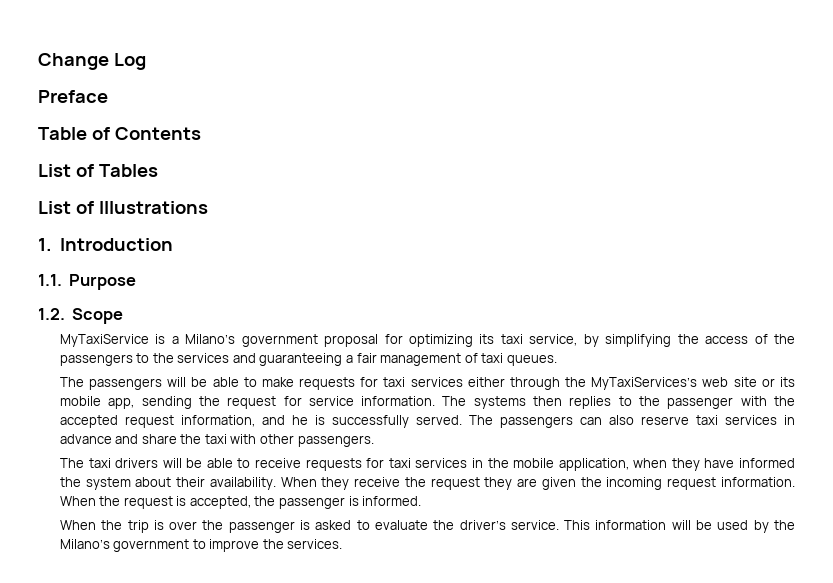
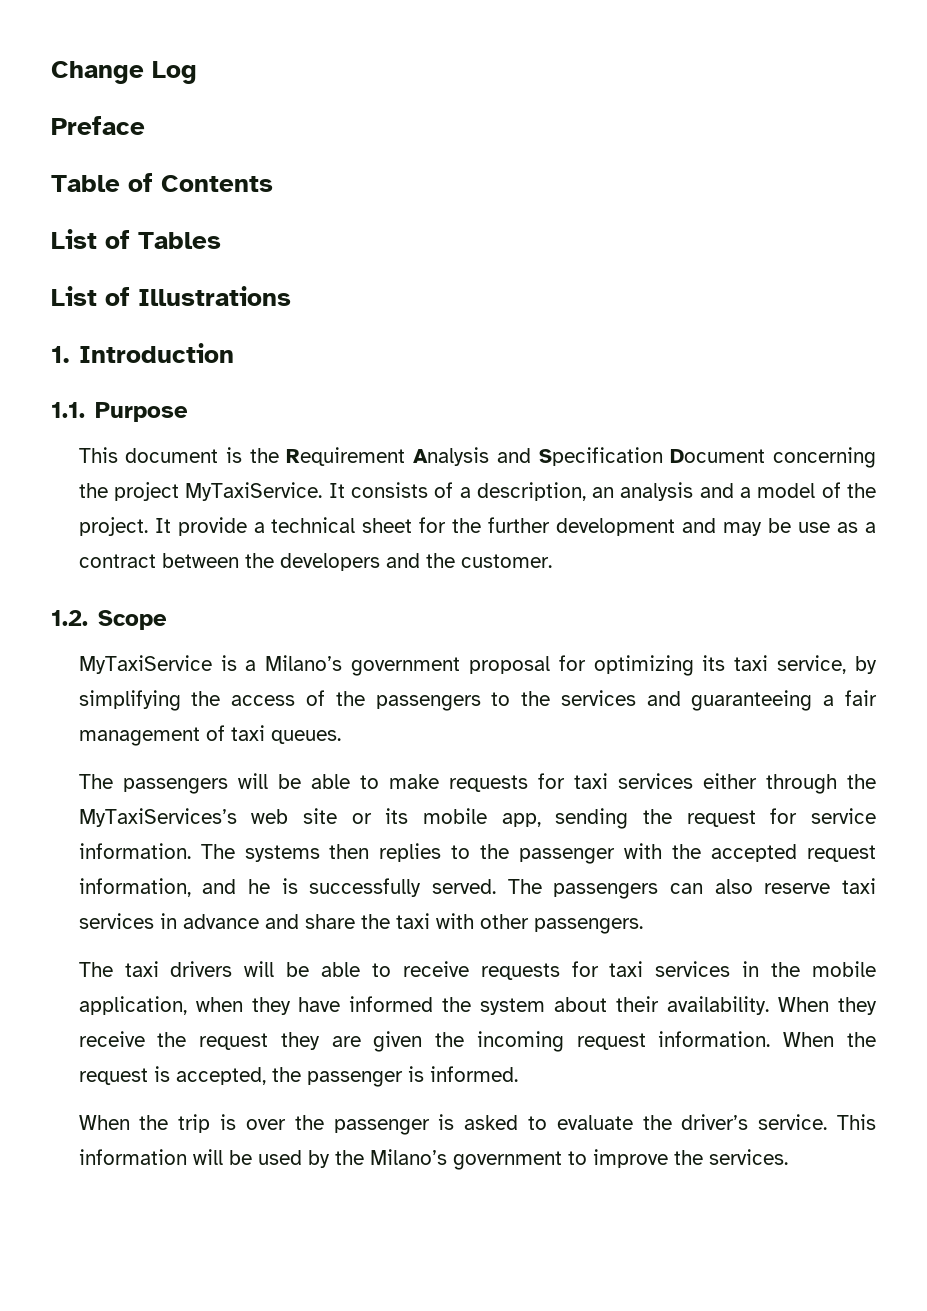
(136, 282) none -> [78,447,876,468] [78,482,876,501] [78,517,877,536] [78,553,552,571] // This document is the Requirement Analysis and Specification Document concerning the project MyTaxiService. It consists of a description, an analysis and a model of the project. It provide a technical sheet for the further development and may be use as a contract between the developers and the customer.

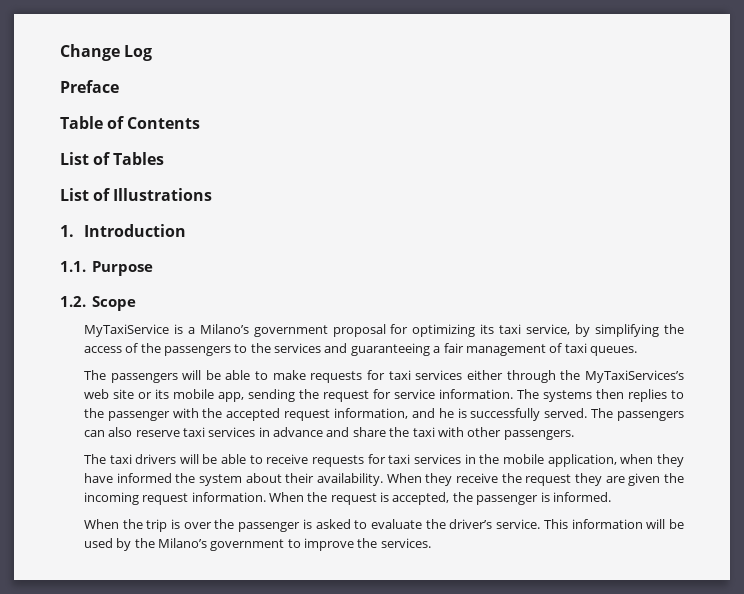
[78,447,876,468] [78,482,876,501] [78,517,877,536] [78,553,552,571] // This document is the Requirement Analysis and Specification Document concerning the project MyTaxiService. It consists of a description, an analysis and a model of the project. It provide a technical sheet for the further development and may be use as a contract between the developers and the customer. -> (154, 268) none

